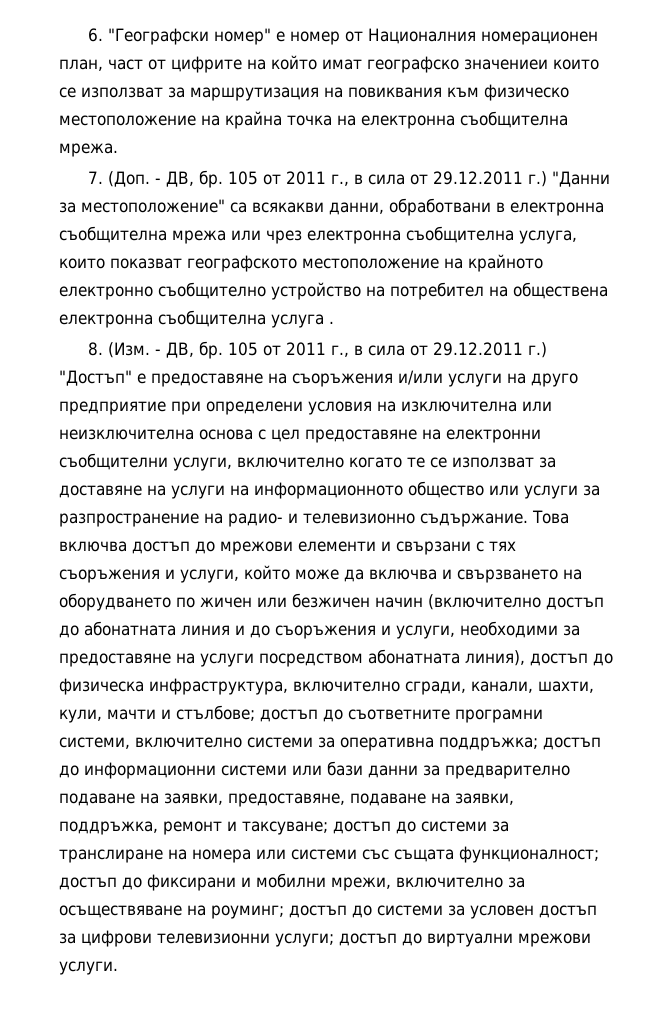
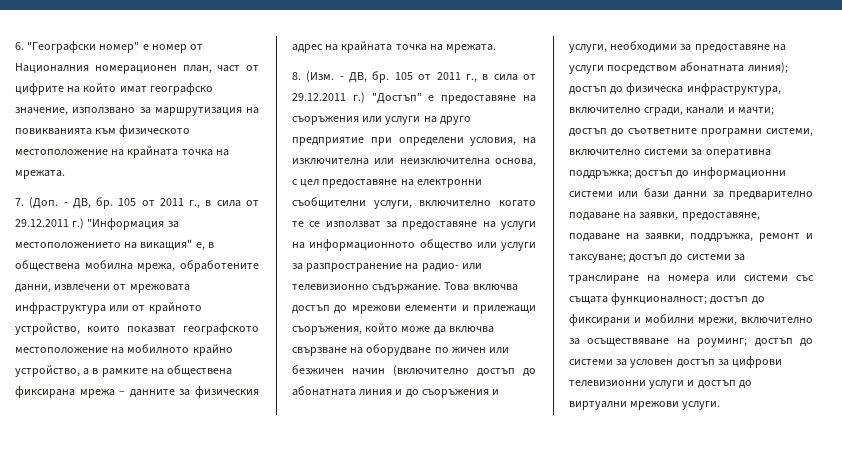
[464,59,599,70] [59,84,569,101] [59,111,568,129] [59,143,118,157] значениеи които се използват за маршрутизация на повиквания към физическо местоположение на крайна точка на електронна съобщителна мрежа. -> [15,107,259,116] [15,125,191,137] [15,146,229,158] [15,170,65,179] значение, използвано за маршрутизация на повикванията към физическото местоположение на крайната точка на мрежата.
[552,171,611,187] [59,198,604,216] [59,226,577,244] "Данни за местоположение" са всякакви данни, обработвани в електронна съобщителна мрежа или чрез електронна съобщителна услуга, -> [87,218,179,230] [15,239,214,251] [15,260,259,272] [15,284,190,293] [15,302,202,314] [15,323,80,335] "Информация за местоположението на викащия" е, в обществена мобилна мрежа, обработените данни, извлечени от мрежовата инфраструктура или от крайното устройство,
[468,254,543,272] [59,282,608,300] [59,310,334,328] крайното електронно съобщително устройство на потребител на обществена електронна съобщителна услуга . -> [127,344,233,356] [15,365,233,377] [15,386,259,398] [292,41,497,53] мобилното крайно устройство, а в рамките на обществена фиксирана мрежа – данните за физическия адрес на крайната точка на мрежата.
[398,370,443,385] и/или -> [362,116,383,123] или
[308,401,372,415] условия -> [470,137,517,146] условия,
[199,429,253,440] основа -> [495,158,536,167] основа,
[59,485,142,498] доставяне -> [402,221,478,230] предоставяне
[288,513,298,523] и -> [461,263,482,270] или
[396,541,516,555] [59,565,582,583] [59,593,171,611] свързани с тях съоръжения и услуги, който може да включва и свързването на оборудването -> [473,305,536,314] [292,323,494,335] [292,344,432,356] прилежащи съоръжения, който може да включва свързване на оборудване
[465,650,525,666] линия), -> [747,62,788,74] линия);
[471,681,594,693] [59,705,255,723] канали, шахти, кули, мачти и стълбове; -> [686,107,774,116] канали и мачти;
[275,933,334,947] услуги; -> [649,380,695,389] услуги и

